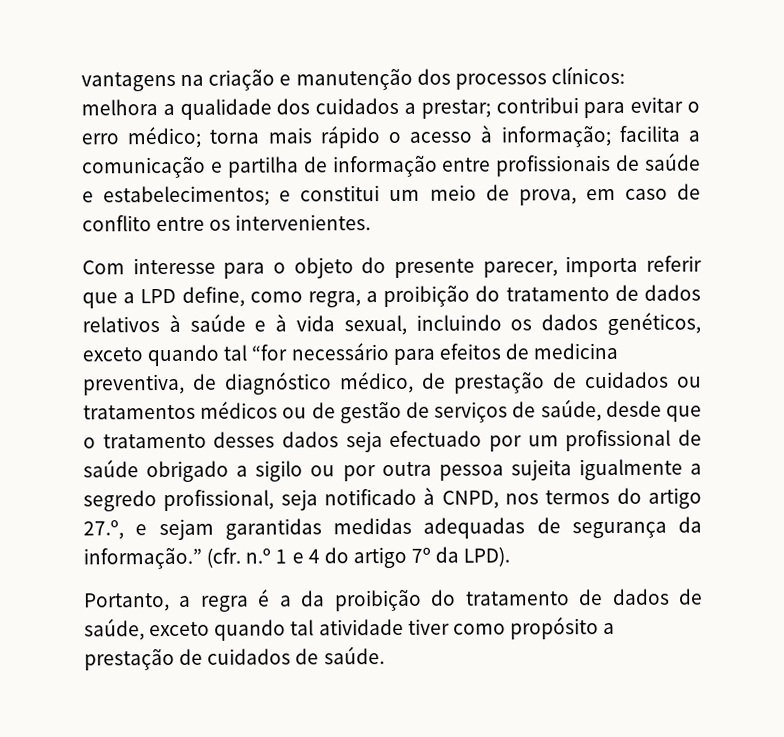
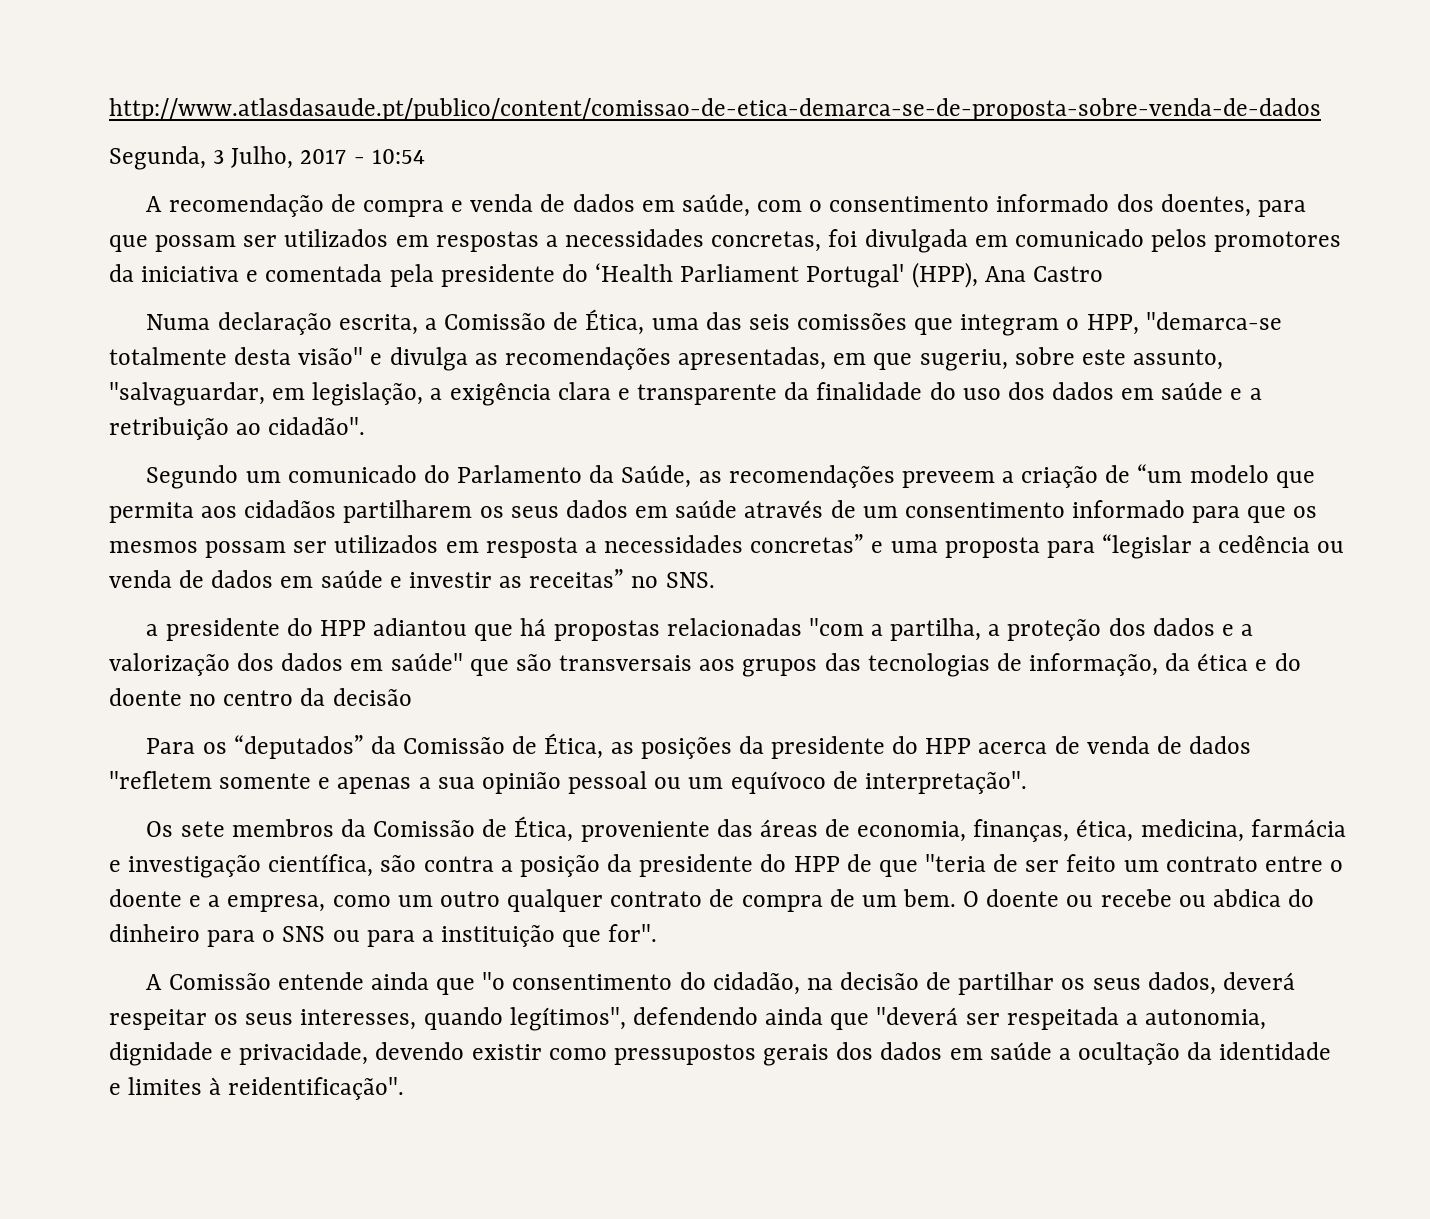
[81,65,625,92] [81,96,700,120] [81,125,701,149] [82,152,701,179] [82,183,702,207] [82,214,372,232] [82,255,703,279] [82,284,701,309] [82,312,701,336] [82,342,619,367] [83,371,702,396] [83,399,702,424] [83,429,703,453] [83,458,703,483] [83,487,702,512] [83,516,702,541] [83,546,511,570] [84,588,703,612] [84,617,616,641] [84,646,385,671] vantagens na criação e manutenção dos processos clínicos: melhora a qualidade dos cuidados a prestar; contribui para evitar o erro médico; torna mais rápido o acesso à informação; facilita a comunicação e partilha de informação entre profissionais de saúde e estabelecimentos; e constitui um meio de prova, em caso de conflito entre os intervenientes. // Com interesse para o objeto do presente parecer, importa referir que a LPD define, como regra, a proibição do tratamento de dados relativos à saúde e à vida sexual, incluindo os dados genéticos, exceto quando tal “for necessário para efeitos de medicina preventiva, de diagnóstico médico, de prestação de cuidados ou tratamentos médicos ou de gestão de serviços de saúde, desde que o tratamento desses dados seja efectuado por um profissional de saúde obrigado a sigilo ou por outra pessoa sujeita igualmente a segredo profissional, seja notificado à CNPD, nos termos do artigo 27.º, e sejam garantidas medidas adequadas de segurança da informação.” (cfr. n.º 1 e 4 do artigo 7º da LPD). // Portanto, a regra é a da proibição do tratamento de dados de saúde, exceto quando tal atividade tiver como propósito a prestação de cuidados de saúde. -> [109,98,1321,121] [109,146,425,170] [146,194,1306,217] [109,229,1342,253] [109,262,1103,288] [146,309,1282,336] [109,347,1224,371] [109,382,1262,406] [109,417,366,440] [146,464,1315,489] [109,500,1318,523] [109,534,1345,559] [109,569,715,588] [146,618,1254,641] [109,653,1301,677] [109,688,412,706] [146,733,1252,759] [109,771,1027,794] [146,816,1346,842] [109,854,1344,878] [109,889,1315,912] [109,924,658,947] [146,972,1295,995] [109,1007,1267,1031] [109,1042,1332,1066] [109,1077,405,1100] http://www.atlasdasaude.pt/publico/content/comissao-de-etica-demarca-se-de-proposta-sobre-venda-de-dados // Segunda, 3 Julho, 2017 - 10:54 // A recomendação de compra e venda de dados em saúde, com o consentimento informado dos doentes, para que possam ser utilizados em respostas a necessidades concretas, foi divulgada em comunicado pelos promotores da iniciativa e comentada pela presidente do ‘Health Parliament Portugal' (HPP), Ana Castro // Numa declaração escrita, a Comissão de Ética, uma das seis comissões que integram o HPP, "demarca-se totalmente desta visão" e divulga as recomendações apresentadas, em que sugeriu, sobre este assunto, "salvaguardar, em legislação, a exigência clara e transparente da finalidade do uso dos dados em saúde e a retribuição ao cidadão". // Segundo um comunicado do Parlamento da Saúde, as recomendações preveem a criação de “um modelo que permita aos cidadãos partilharem os seus dados em saúde através de um consentimento informado para que os mesmos possam ser utilizados em resposta a necessidades concretas” e uma proposta para “legislar a cedência ou venda de dados em saúde e investir as receitas” no SNS. // a presidente do HPP adiantou que há propostas relacionadas "com a partilha, a proteção dos dados e a valorização dos dados em saúde" que são transversais aos grupos das tecnologias de informação, da ética e do doente no centro da decisão // Para os “deputados” da Comissão de Ética, as posições da presidente do HPP acerca de venda de dados "refletem somente e apenas a sua opinião pessoal ou um equívoco de interpretação". // Os sete membros da Comissão de Ética, proveniente das áreas de economia, finanças, ética, medicina, farmácia e investigação científica, são contra a posição da presidente do HPP de que "teria de ser feito um contrato entre o doente e a empresa, como um outro qualquer contrato de compra de um bem. O doente ou recebe ou abdica do dinheiro para o SNS ou para a instituição que for". // A Comissão entende ainda que "o consentimento do cidadão, na decisão de partilhar os seus dados, deverá respeitar os seus interesses, quando legítimos", defendendo ainda que "deverá ser respeitada a autonomia, dignidade e privacidade, devendo existir como pressupostos gerais dos dados em saúde a ocultação da identidade e limites à reidentificação".

